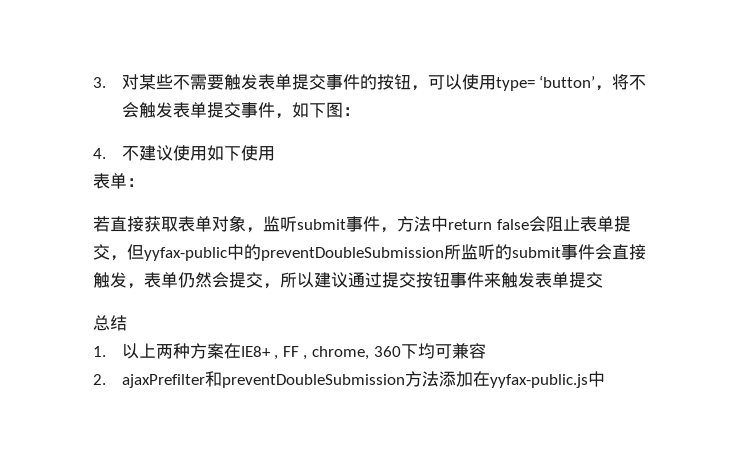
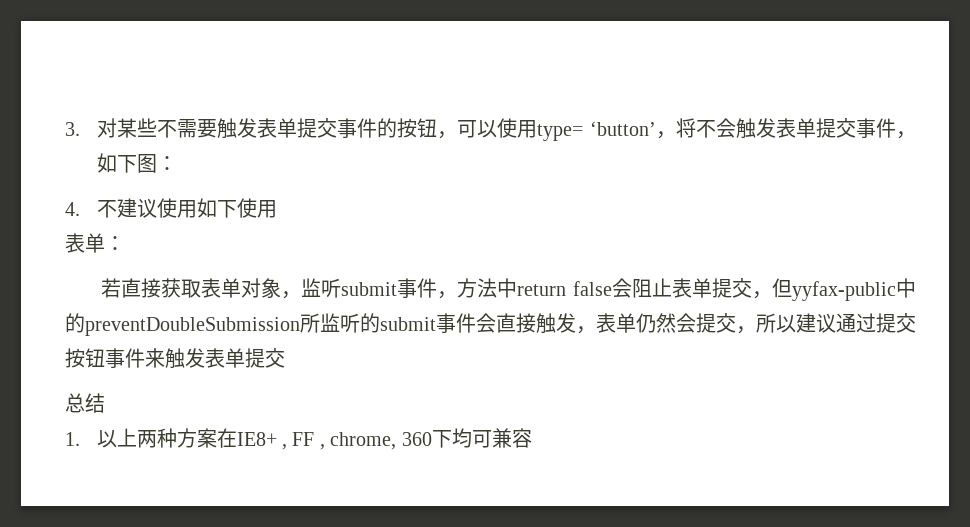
[93,371,605,388] // 2. ajaxPrefilter和preventDoubleSubmission方法添加在yyfax-public.js中 -> (532, 438) none

